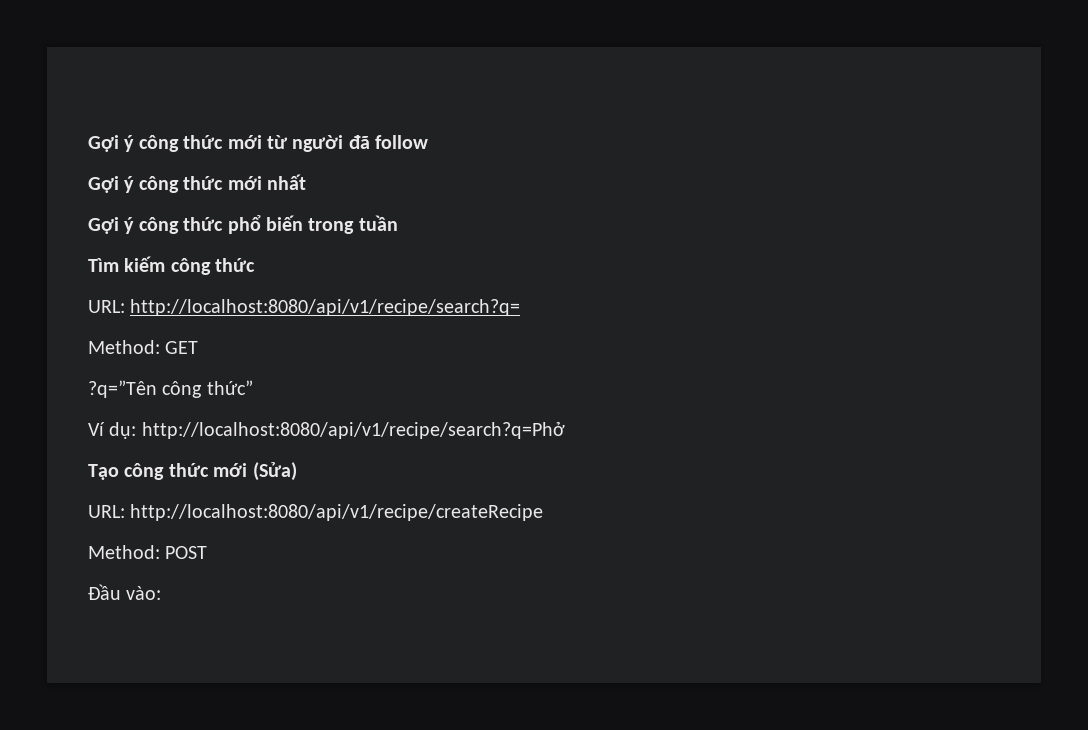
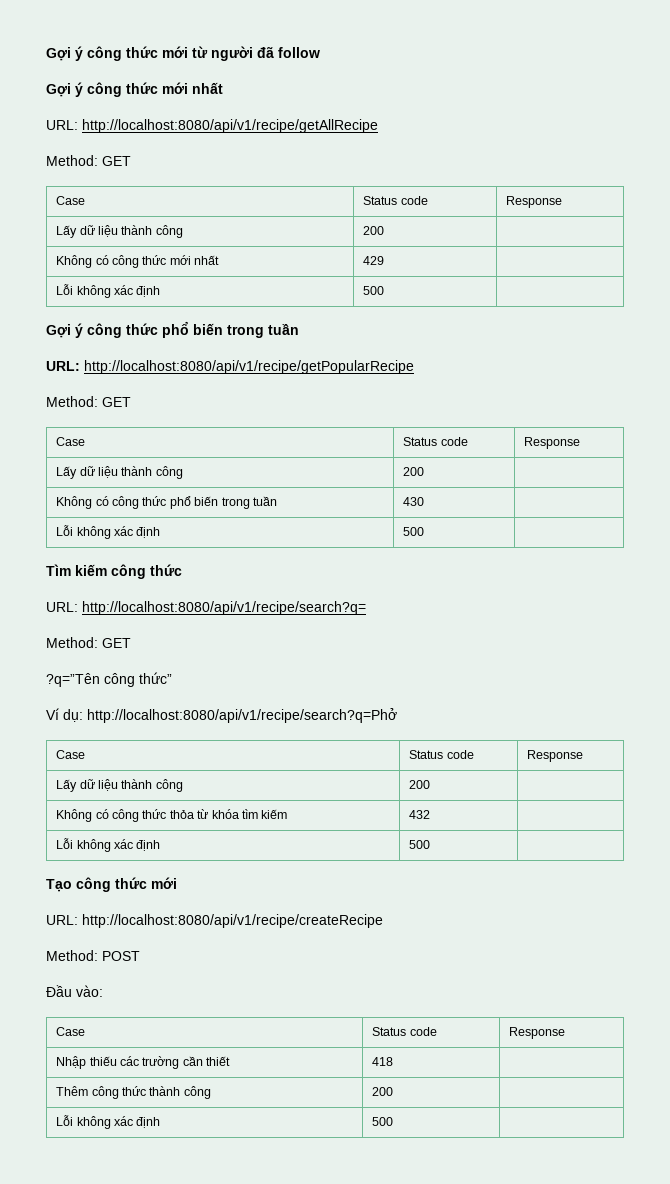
(306, 182) none -> [46,119,378,133] [46,155,131,166] [56,196,86,205] [363,196,428,205] [506,196,563,208] [56,225,183,238] [363,226,385,235] [56,255,220,268] [363,256,385,265] [56,284,161,298] [363,286,385,295] // URL: http://localhost:8080/api/v1/recipe/getAllRecipe // Method: GET // Case | Status code | Response // Lấy dữ liệu thành công | 200 | // Không có công thức mới nhất | 429 | // Lỗi không xác định | 500 |
(398, 223) none -> [46,360,414,374] [46,396,131,407] [56,437,86,446] [403,437,468,446] [524,437,581,449] [56,466,183,479] [403,467,425,476] [56,496,277,509] [403,497,425,506] [56,525,161,539] [403,527,425,536] // URL: http://localhost:8080/api/v1/recipe/getPopularRecipe // Method: GET // Case | Status code | Response // Lấy dữ liệu thành công | 200 | // Không có công thức phổ biến trong tuần | 430 | // Lỗi không xác định | 500 |
(565, 430) none -> [56,750,86,759] [409,750,474,759] [527,750,584,762] [56,779,183,792] [409,780,431,789] [56,809,288,822] [409,810,431,819] [56,838,161,852] [409,840,431,849] // Case | Status code | Response // Lấy dữ liệu thành công | 200 | // Không có công thức thỏa từ khóa tìm kiếm | 432 | // Lỗi không xác định | 500 |
[252,462,297,481] (Sửa) -> (177, 883) none
(162, 593) none -> [56,1027,86,1036] [372,1027,437,1036] [509,1027,566,1039] [56,1056,231,1069] [372,1057,394,1066] [56,1086,211,1099] [372,1087,394,1096] [56,1115,161,1129] [372,1117,394,1126] // Case | Status code | Response // Nhập thiếu các trường cần thiết | 418 | // Thêm công thức thành công | 200 | // Lỗi không xác định | 500 |

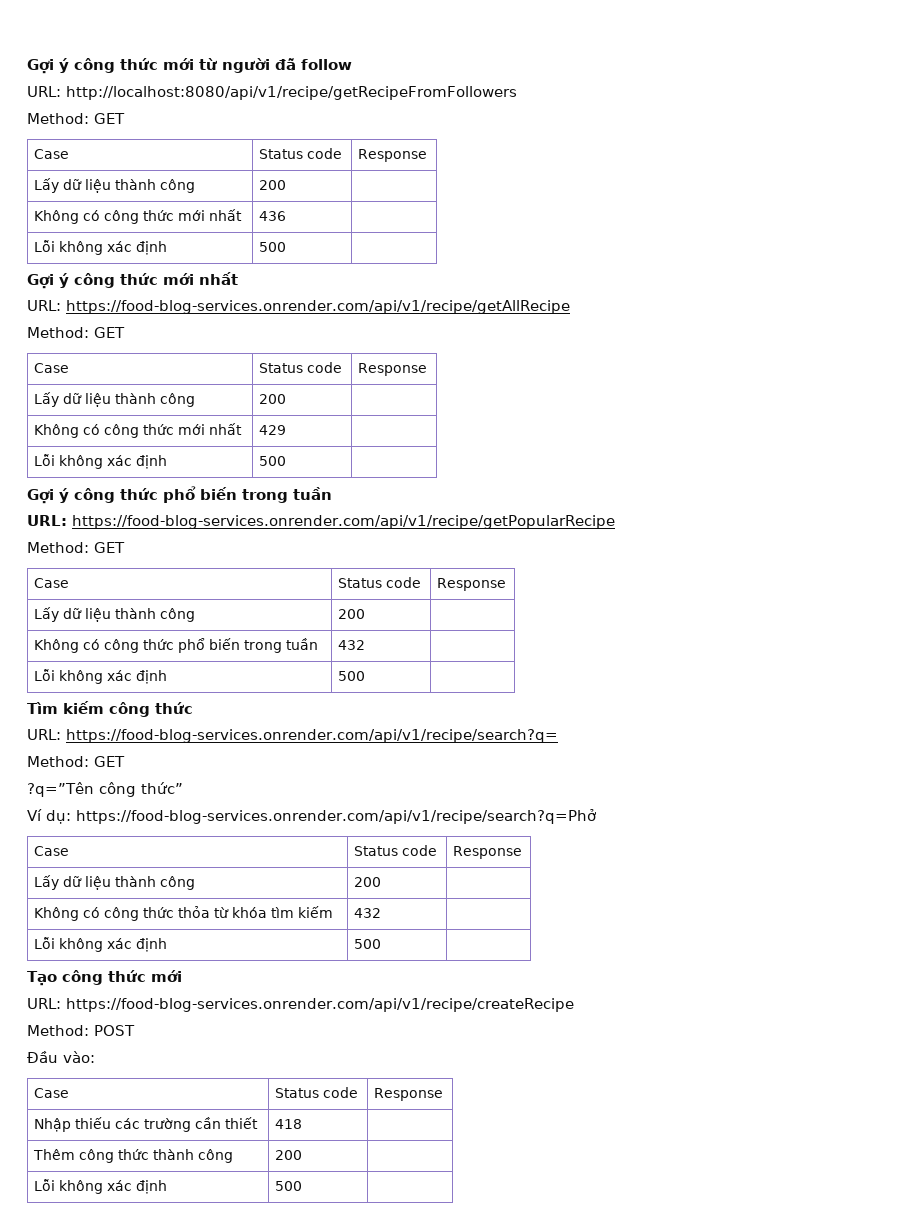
(320, 52) none -> [27,86,517,100] [27,113,125,124] [34,149,70,159] [259,148,343,159] [358,149,428,162] [34,178,196,193] [259,180,287,190] [34,209,243,224] [259,211,287,221] [34,240,168,255] [259,242,287,252] // URL: http://localhost:8080/api/v1/recipe/getRecipeFromFollowers // Method: GET // Case | Status code | Response // Lấy dữ liệu thành công | 200 | // Không có công thức mới nhất | 436 | // Lỗi không xác định | 500 |
[82,119,378,133] http://localhost:8080/api/v1/recipe/getAllRecipe -> [66,300,570,314] https://food-blog-services.onrender.com/api/v1/recipe/getAllRecipe
[84,360,414,374] http://localhost:8080/api/v1/recipe/getPopularRecipe -> [72,515,615,529] https://food-blog-services.onrender.com/api/v1/recipe/getPopularRecipe
[403,497,425,506] 430 -> [338,640,366,650] 432
[82,601,366,615] http://localhost:8080/api/v1/recipe/search?q= -> [66,729,558,743] https://food-blog-services.onrender.com/api/v1/recipe/search?q=
[87,708,397,723] http://localhost:8080/api/v1/recipe/search?q=Phở -> [76,809,597,824] https://food-blog-services.onrender.com/api/v1/recipe/search?q=Phở
[82,914,383,928] http://localhost:8080/api/v1/recipe/createRecipe -> [66,998,574,1012] https://food-blog-services.onrender.com/api/v1/recipe/createRecipe

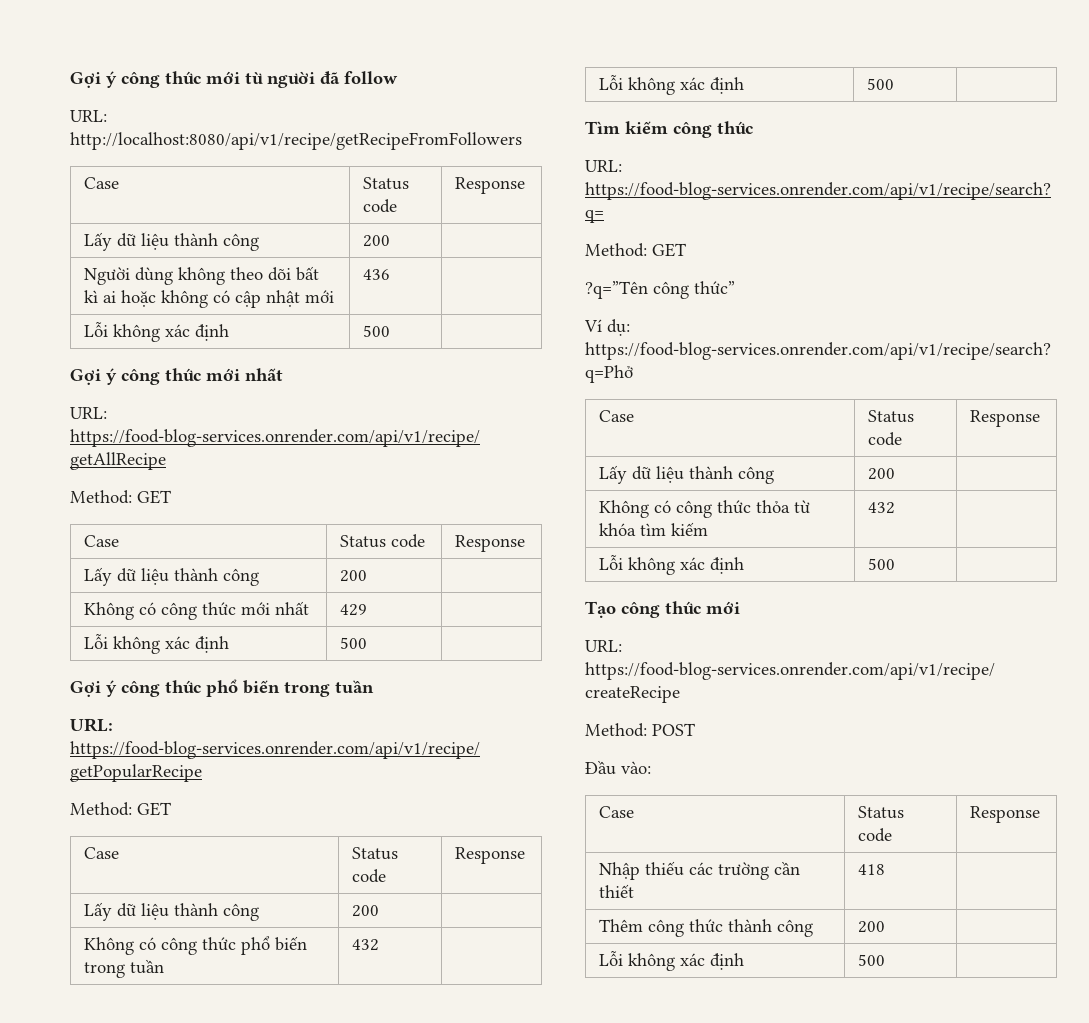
[27,113,125,124] // Method: GET -> (522, 141) none
[34,209,243,224] Không có công thức mới nhất -> [84,266,320,285] [84,290,335,308] Người dùng không theo dõi bất kì ai hoặc không có cập nhật mới

